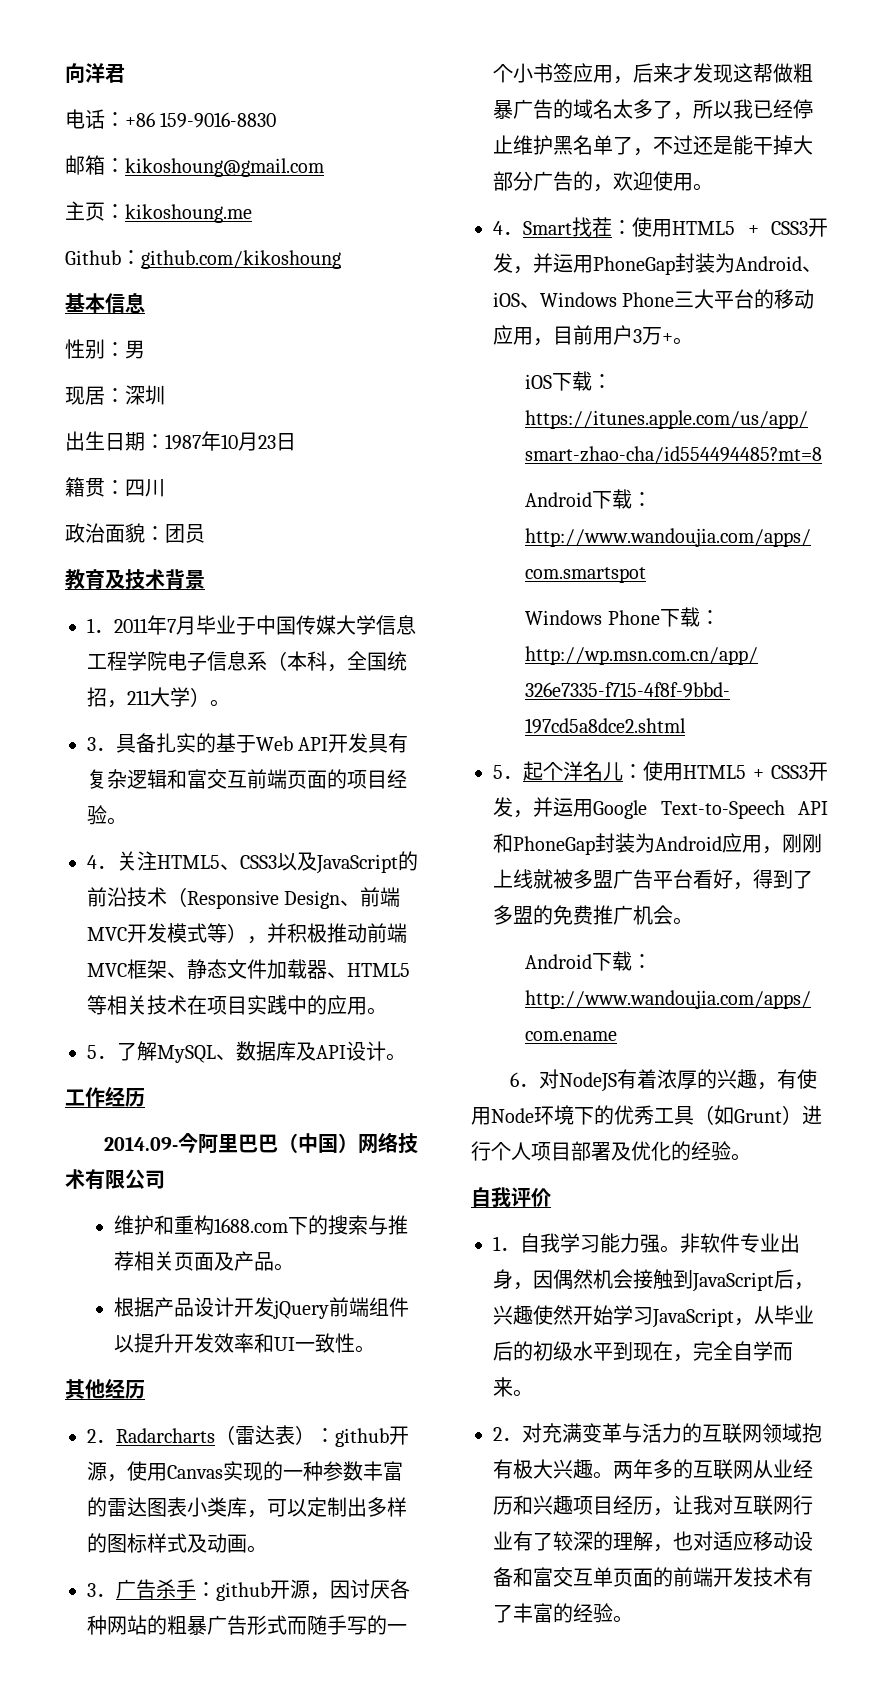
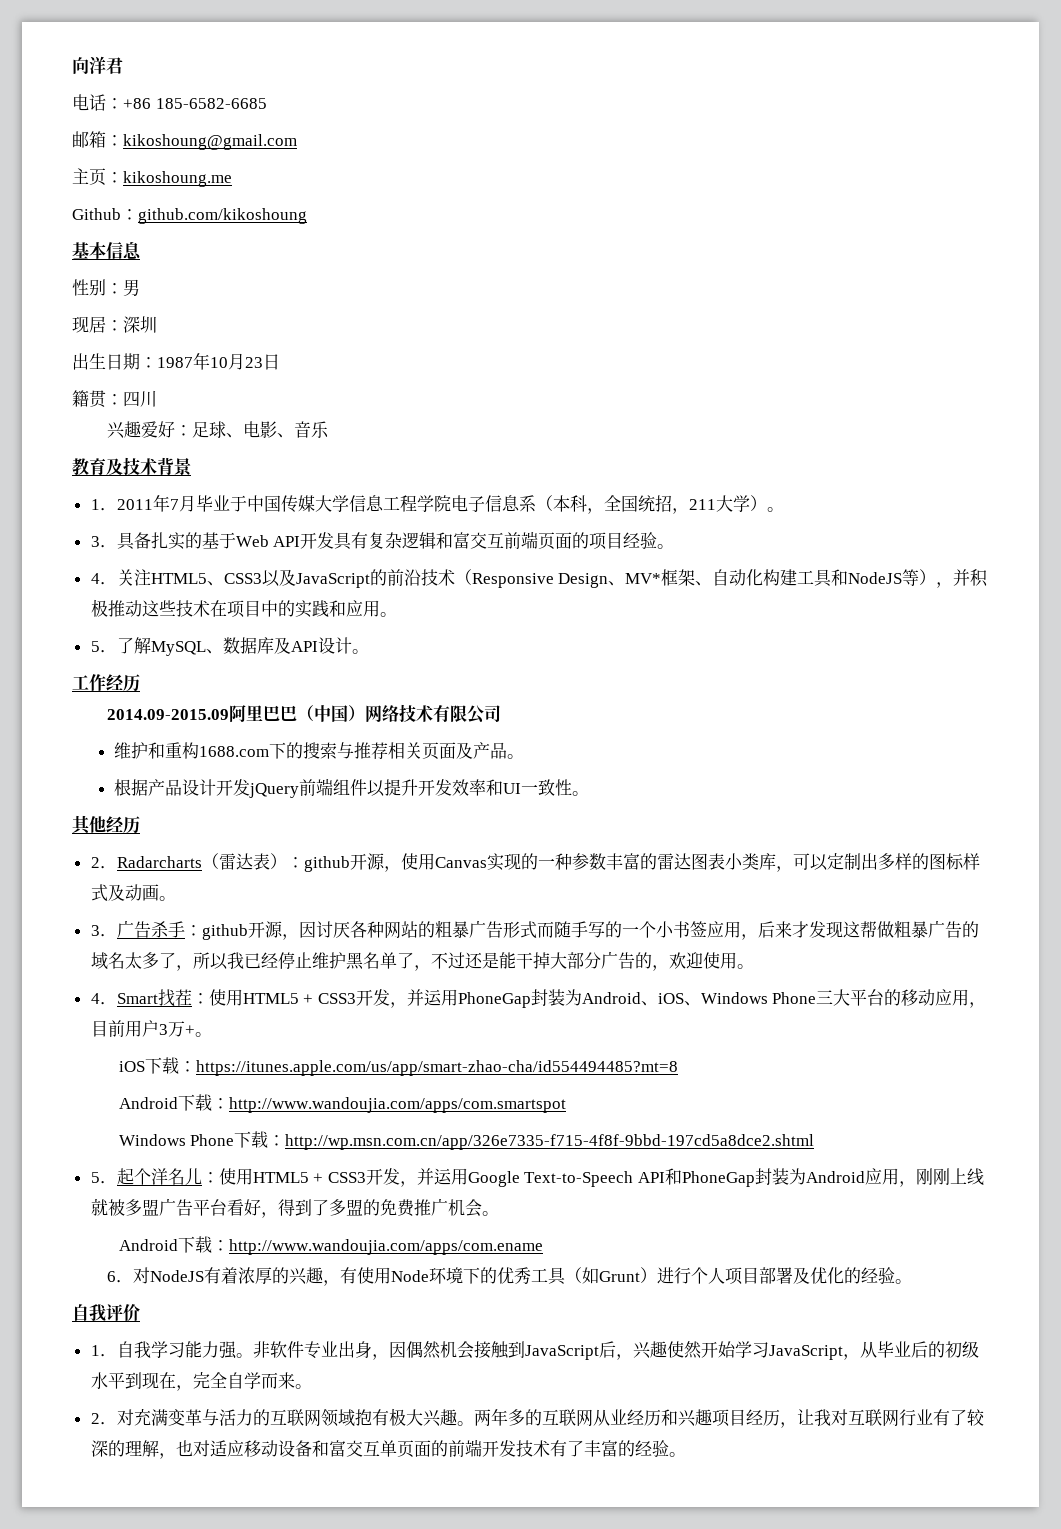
[160,112,277,128] 159-9016-8830 -> [155,98,267,109] 185-6582-6685
[65,523,205,543] 政治面貌：团员 -> [106,421,329,439] 兴趣爱好：足球、电影、音乐
[360,887,401,907] [87,923,407,944] [87,959,410,979] [87,995,327,1015] 前端MVC开发模式等），并积极推动前端MVC框架、静态文件加载器、HTML5等相关技术在项目实践中的 -> [625,569,989,588] [90,599,346,618] MV*框架、自动化构建工具和NodeJS等），并积极推动这些技术在项目中的实践和
[104,1133,199,1153] 2014.09-今 -> [106,709,229,720] 2014.09-2015.09

